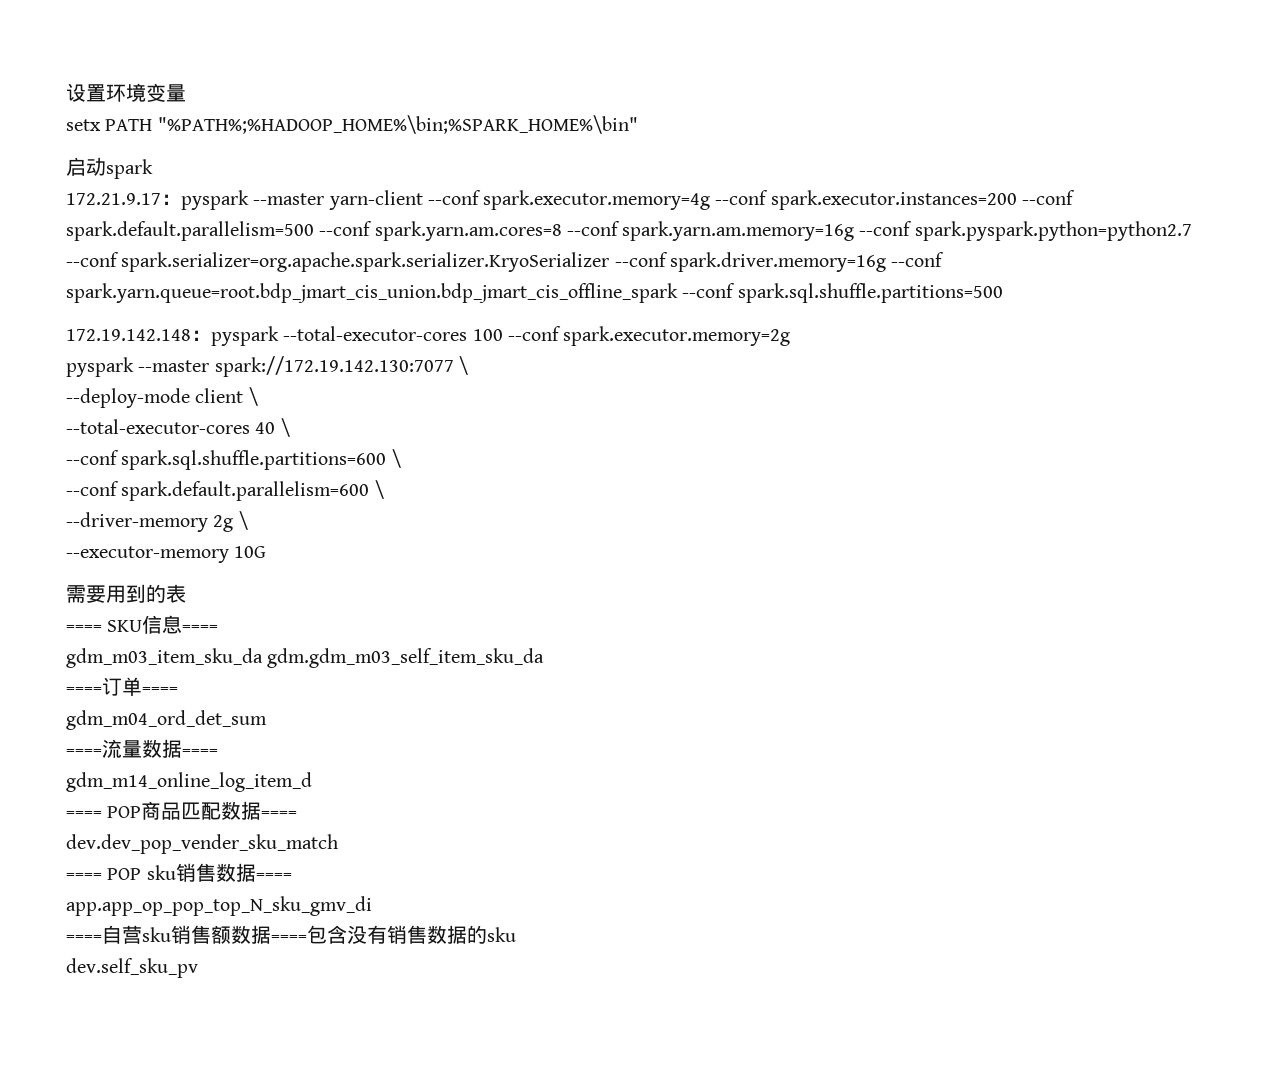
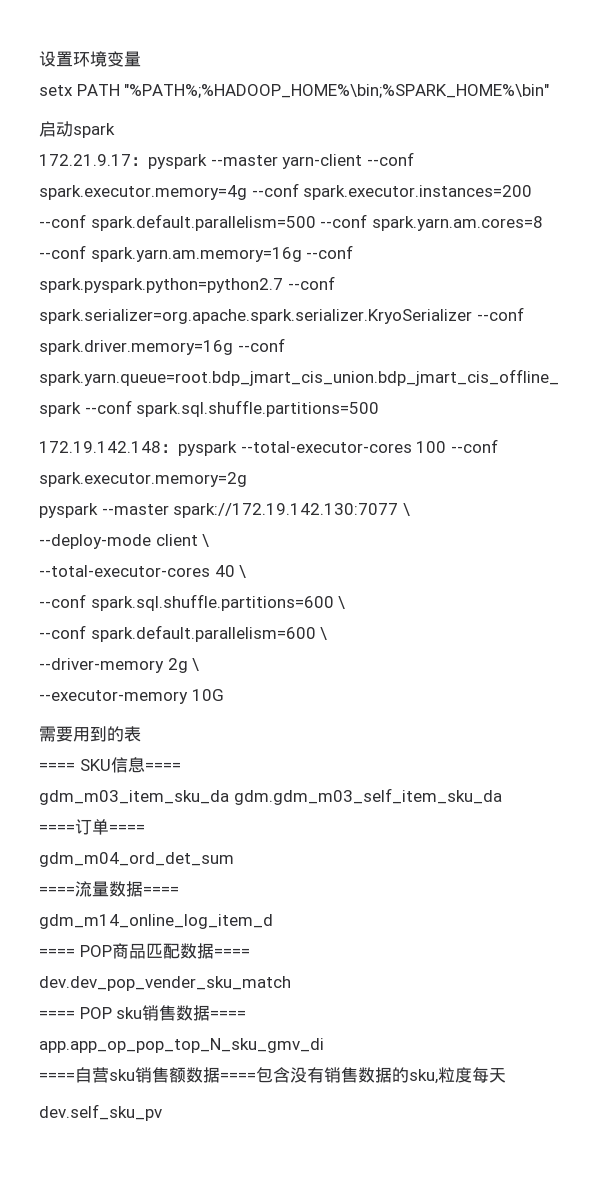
[487,927,516,942] sku -> [409,1067,506,1084] sku,粒度每天

